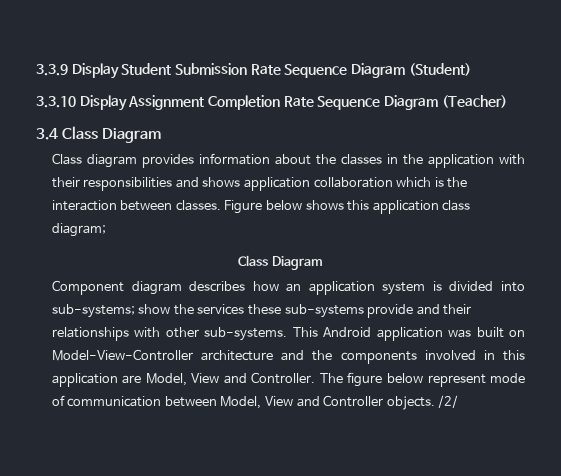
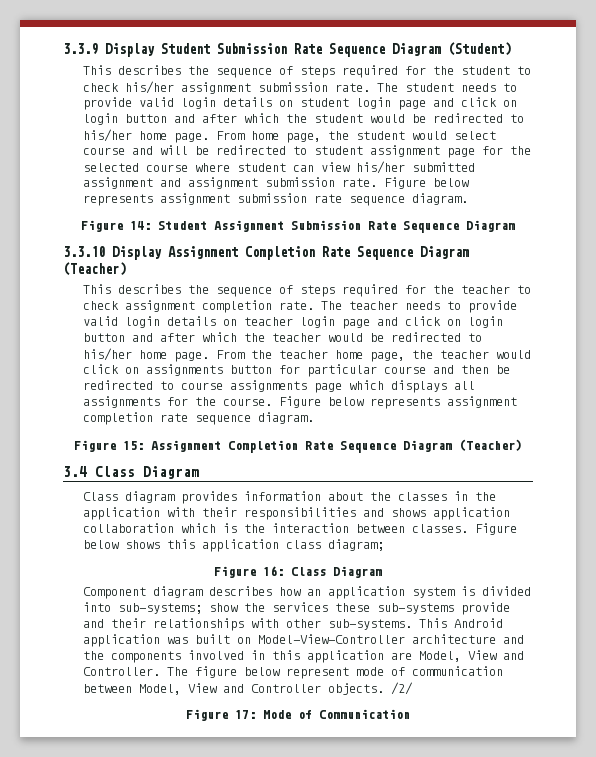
(471, 69) none -> [82,65,531,78] [82,81,517,94] [82,97,517,110] [82,113,524,125] [82,129,496,143] [82,145,531,158] [82,161,475,174] [82,177,469,189] [82,193,468,206] [81,220,515,233] // This describes the sequence of steps required for the student to check his/her assignment submission rate. The student needs to provide valid login details on student login page and click on login button and after which the student would be redirected to his/her home page. From home page, the student would select course and will be redirected to student assignment page for the selected course where student can view his/her submitted assignment and assignment submission rate. Figure below represents assignment submission rate sequence diagram. // Figure 14: Student Assignment Submission Rate Sequence Diagram
(507, 101) none -> [82,284,531,297] [82,300,517,313] [82,316,503,329] [82,332,482,342] [82,348,531,362] [82,364,510,377] [82,380,475,393] [82,396,517,409] [82,412,314,425] [74,439,522,453] // This describes the sequence of steps required for the teacher to check assignment completion rate. The teacher needs to provide valid login details on teacher login page and click on login button and after which the teacher would be redirected to his/her home page. From the teacher home page, the teacher would click on assignments button for particular course and then be redirected to course assignments page which displays all assignments for the course. Figure below represents assignment completion rate sequence diagram. // Figure 15: Assignment Completion Rate Sequence Diagram (Teacher)
(106, 230) none -> [214,566,284,578] Figure 16:
(459, 401) none -> [186,709,410,721] // Figure 17: Mode of Communication

